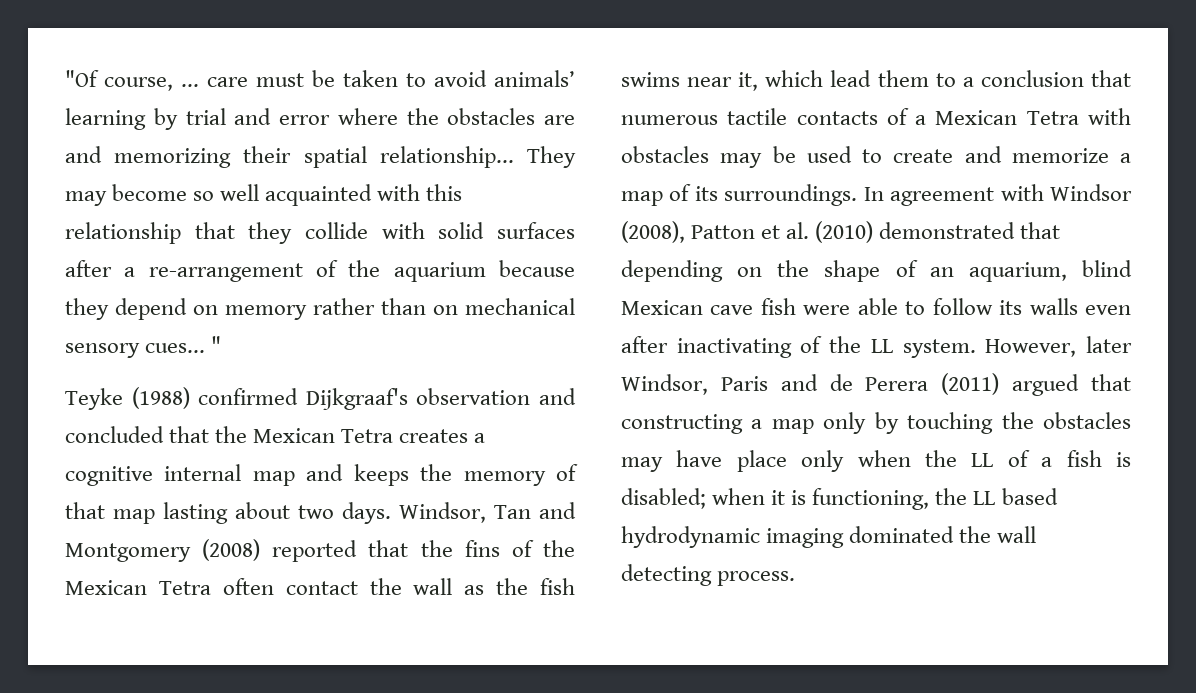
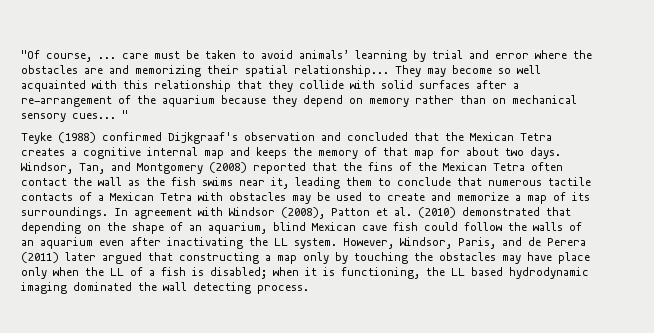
[163,502,228,524] lasting -> [440,147,460,156] for
[494,505,531,519] Tan -> [79,163,105,174] Tan,
[765,70,1084,87] which lead them to a conclusion -> [295,177,451,189] leading them to conclude
[803,298,1078,315] were able to follow its walls -> [424,222,582,231] [21,237,93,249] could follow the walls of an aquarium
[800,336,823,353] of -> (243, 243) none
[1086,336,1132,353] [621,374,768,395] later Windsor, Paris -> [400,237,496,249] Windsor, Paris,
(1000, 384) none -> [65,252,96,261] later

